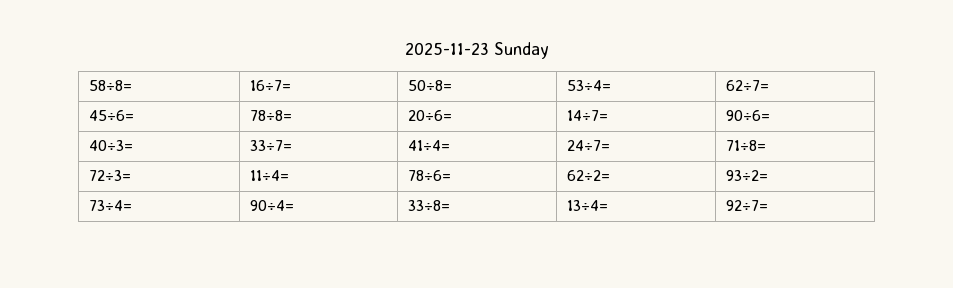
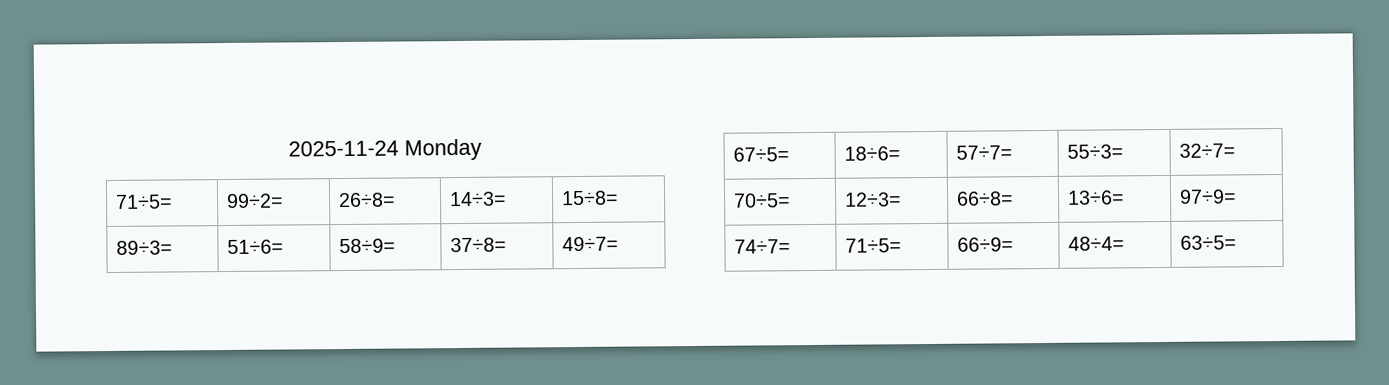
[404,42,549,59] [88,80,132,91] [249,80,291,91] [407,80,452,91] [566,80,611,91] [725,80,769,91] [88,110,134,121] [249,110,292,121] [407,110,452,121] [566,110,608,121] [725,110,770,121] [88,140,133,151] [249,140,292,151] [407,140,450,151] [566,140,610,151] [725,140,766,151] [88,170,131,181] [249,170,289,181] [407,170,451,181] [566,170,610,181] [725,170,768,181] [88,200,132,211] [249,200,294,211] [407,200,450,211] [566,200,608,211] [725,200,768,211] 2025-11-23 Sunday // 58÷8= | 16÷7= | 50÷8= | 53÷4= | 62÷7= // 45÷6= | 78÷8= | 20÷6= | 14÷7= | 90÷6= // 40÷3= | 33÷7= | 41÷4= | 24÷7= | 71÷8= // 72÷3= | 11÷4= | 78÷6= | 62÷2= | 93÷2= // 73÷4= | 90÷4= | 33÷8= | 13÷4= | 92÷7= -> [288,138,482,161] [115,194,173,209] [226,193,284,208] [338,192,396,208] [449,191,507,207] [561,190,619,206] [116,240,173,255] [227,239,284,254] [339,238,396,254] [450,237,507,253] [562,236,619,252] [733,147,790,162] [844,146,901,161] [956,145,1013,160] [1067,144,1124,159] [1179,143,1236,158] [734,193,791,208] [845,192,902,207] [957,191,1014,206] [1067,190,1125,205] [1179,189,1237,204] [734,239,791,254] [845,238,902,253] [957,237,1014,252] [1068,236,1125,251] [1180,235,1237,250] 2025-11-24 Monday // 71÷5= | 99÷2= | 26÷8= | 14÷3= | 15÷8= // 89÷3= | 51÷6= | 58÷9= | 37÷8= | 49÷7= // 67÷5= | 18÷6= | 57÷7= | 55÷3= | 32÷7= // 70÷5= | 12÷3= | 66÷8= | 13÷6= | 97÷9= // 74÷7= | 71÷5= | 66÷9= | 48÷4= | 63÷5=

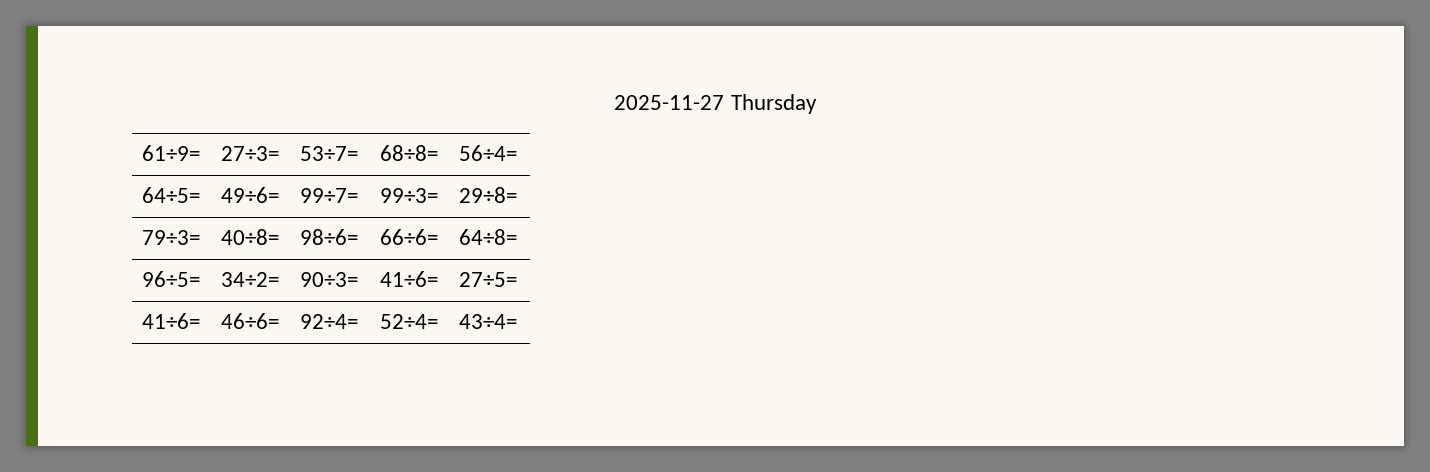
[288,138,482,161] [115,194,173,209] [226,193,284,208] [338,192,396,208] [449,191,507,207] [561,190,619,206] [116,240,173,255] [227,239,284,254] [339,238,396,254] [450,237,507,253] [562,236,619,252] [733,147,790,162] [844,146,901,161] [956,145,1013,160] [1067,144,1124,159] [1179,143,1236,158] [734,193,791,208] [845,192,902,207] [957,191,1014,206] [1067,190,1125,205] [1179,189,1237,204] [734,239,791,254] [845,238,902,253] [957,237,1014,252] [1068,236,1125,251] [1180,235,1237,250] 2025-11-24 Monday // 71÷5= | 99÷2= | 26÷8= | 14÷3= | 15÷8= // 89÷3= | 51÷6= | 58÷9= | 37÷8= | 49÷7= // 67÷5= | 18÷6= | 57÷7= | 55÷3= | 32÷7= // 70÷5= | 12÷3= | 66÷8= | 13÷6= | 97÷9= // 74÷7= | 71÷5= | 66÷9= | 48÷4= | 63÷5= -> [614,94,817,114] [142,145,201,161] [221,146,280,161] [300,146,359,161] [380,145,439,161] [459,145,518,161] [142,187,201,203] [221,187,280,203] [300,188,359,203] [380,188,439,203] [459,187,518,203] [142,230,201,245] [221,229,280,245] [300,229,359,245] [380,229,439,245] [459,229,518,245] [142,271,201,287] [221,272,280,287] [300,272,359,287] [380,271,439,287] [459,272,518,287] [142,313,201,329] [221,313,280,329] [300,314,359,329] [380,314,439,329] [459,314,518,329] 2025-11-27 Thursday // 61÷9= | 27÷3= | 53÷7= | 68÷8= | 56÷4= // 64÷5= | 49÷6= | 99÷7= | 99÷3= | 29÷8= // 79÷3= | 40÷8= | 98÷6= | 66÷6= | 64÷8= // 96÷5= | 34÷2= | 90÷3= | 41÷6= | 27÷5= // 41÷6= | 46÷6= | 92÷4= | 52÷4= | 43÷4=

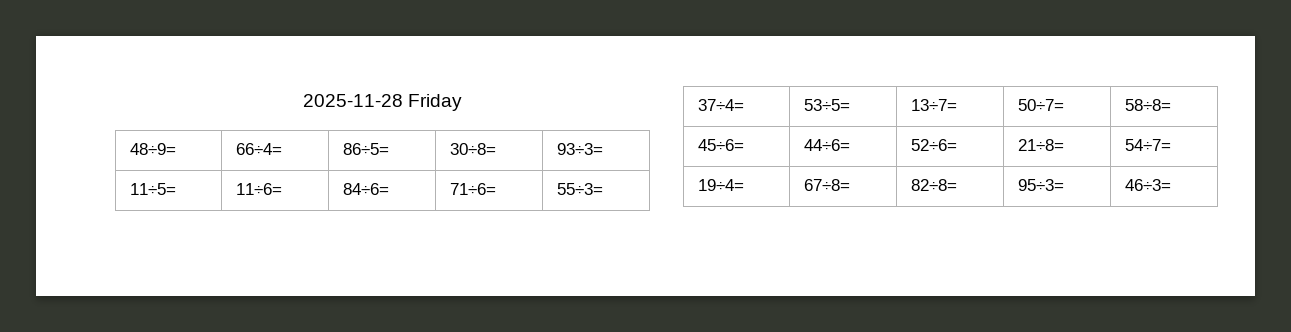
[614,94,817,114] [142,145,201,161] [221,146,280,161] [300,146,359,161] [380,145,439,161] [459,145,518,161] [142,187,201,203] [221,187,280,203] [300,188,359,203] [380,188,439,203] [459,187,518,203] [142,230,201,245] [221,229,280,245] [300,229,359,245] [380,229,439,245] [459,229,518,245] [142,271,201,287] [221,272,280,287] [300,272,359,287] [380,271,439,287] [459,272,518,287] [142,313,201,329] [221,313,280,329] [300,314,359,329] [380,314,439,329] [459,314,518,329] 2025-11-27 Thursday // 61÷9= | 27÷3= | 53÷7= | 68÷8= | 56÷4= // 64÷5= | 49÷6= | 99÷7= | 99÷3= | 29÷8= // 79÷3= | 40÷8= | 98÷6= | 66÷6= | 64÷8= // 96÷5= | 34÷2= | 90÷3= | 41÷6= | 27÷5= // 41÷6= | 46÷6= | 92÷4= | 52÷4= | 43÷4= -> [302,94,463,111] [129,143,176,155] [235,143,282,155] [342,143,389,155] [449,143,496,155] [556,143,603,155] [129,183,176,195] [235,183,282,195] [342,183,389,195] [449,183,496,195] [556,183,603,195] [697,99,744,111] [803,99,850,111] [910,99,957,111] [1017,99,1064,111] [1124,99,1171,111] [697,139,744,151] [803,139,850,151] [910,139,957,151] [1017,139,1064,151] [1124,139,1171,151] [697,179,744,191] [803,179,850,191] [910,179,957,191] [1017,179,1064,191] [1124,179,1171,191] 2025-11-28 Friday // 48÷9= | 66÷4= | 86÷5= | 30÷8= | 93÷3= // 11÷5= | 11÷6= | 84÷6= | 71÷6= | 55÷3= // 37÷4= | 53÷5= | 13÷7= | 50÷7= | 58÷8= // 45÷6= | 44÷6= | 52÷6= | 21÷8= | 54÷7= // 19÷4= | 67÷8= | 82÷8= | 95÷3= | 46÷3=

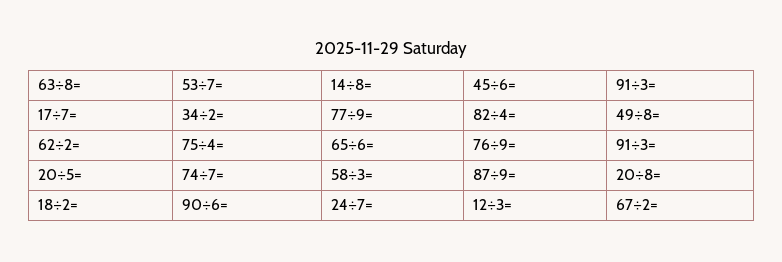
[302,94,463,111] [129,143,176,155] [235,143,282,155] [342,143,389,155] [449,143,496,155] [556,143,603,155] [129,183,176,195] [235,183,282,195] [342,183,389,195] [449,183,496,195] [556,183,603,195] [697,99,744,111] [803,99,850,111] [910,99,957,111] [1017,99,1064,111] [1124,99,1171,111] [697,139,744,151] [803,139,850,151] [910,139,957,151] [1017,139,1064,151] [1124,139,1171,151] [697,179,744,191] [803,179,850,191] [910,179,957,191] [1017,179,1064,191] [1124,179,1171,191] 2025-11-28 Friday // 48÷9= | 66÷4= | 86÷5= | 30÷8= | 93÷3= // 11÷5= | 11÷6= | 84÷6= | 71÷6= | 55÷3= // 37÷4= | 53÷5= | 13÷7= | 50÷7= | 58÷8= // 45÷6= | 44÷6= | 52÷6= | 21÷8= | 54÷7= // 19÷4= | 67÷8= | 82÷8= | 95÷3= | 46÷3= -> [314,41,468,58] [37,79,81,90] [181,79,223,90] [330,79,372,90] [472,79,516,90] [615,79,656,90] [37,109,77,120] [181,109,224,120] [330,109,373,120] [472,109,516,120] [615,109,660,120] [37,139,80,150] [181,139,224,150] [330,139,374,150] [472,139,516,150] [615,139,656,150] [37,169,82,180] [181,169,224,180] [330,169,373,180] [472,169,516,180] [615,169,661,180] [37,199,78,210] [181,199,228,210] [330,199,373,210] [472,199,512,210] [615,199,658,210] 2025-11-29 Saturday // 63÷8= | 53÷7= | 14÷8= | 45÷6= | 91÷3= // 17÷7= | 34÷2= | 77÷9= | 82÷4= | 49÷8= // 62÷2= | 75÷4= | 65÷6= | 76÷9= | 91÷3= // 20÷5= | 74÷7= | 58÷3= | 87÷9= | 20÷8= // 18÷2= | 90÷6= | 24÷7= | 12÷3= | 67÷2=

